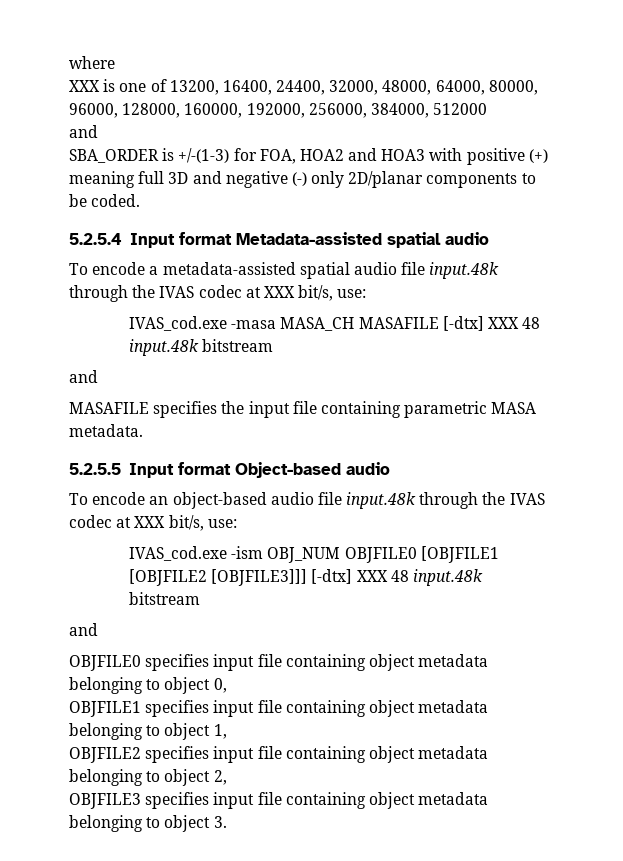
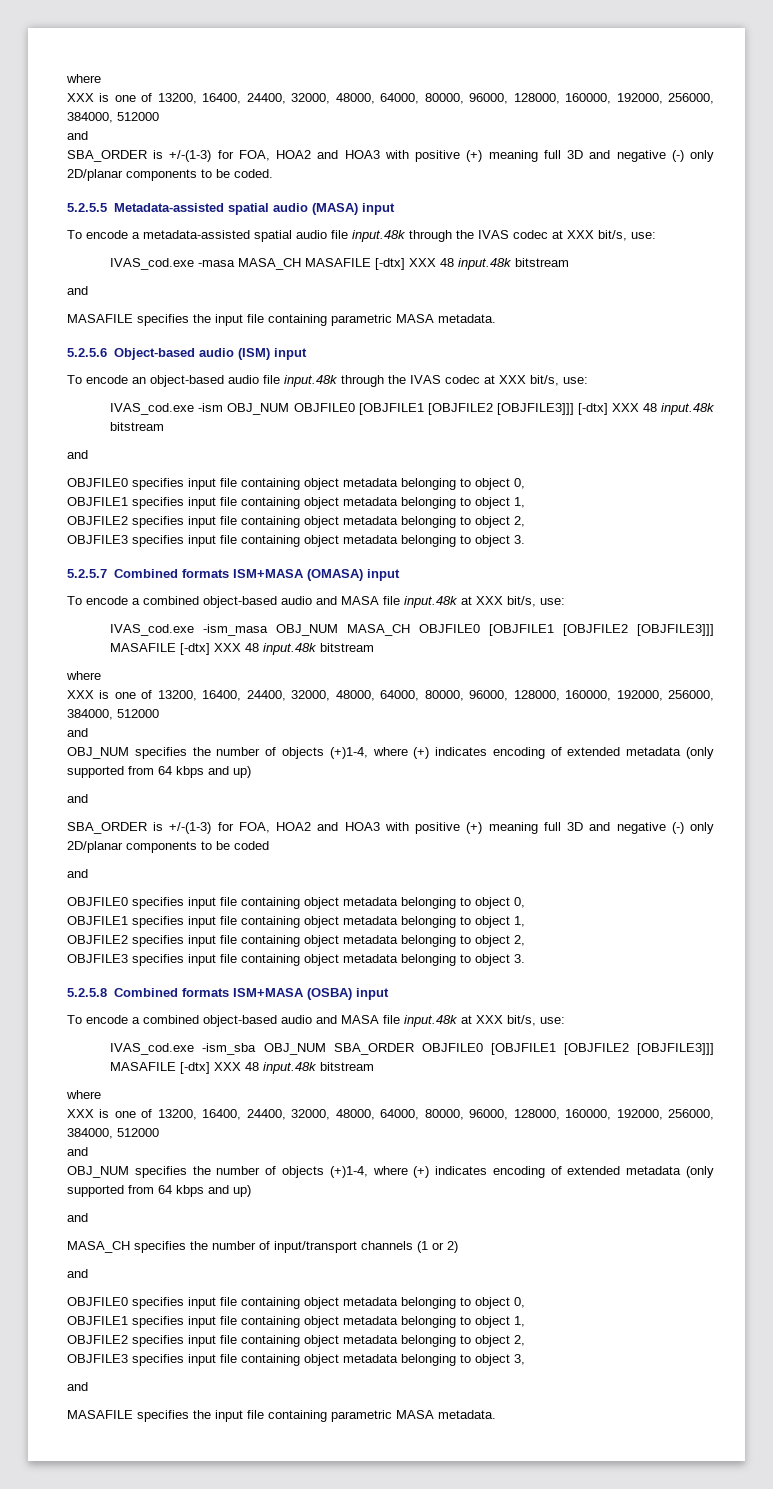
[69,232,232,248] 5.2.5.4 Input format -> [67,203,107,212] 5.2.5.5
(489, 238) none -> [311,203,395,215] (MASA) input
[69,462,231,478] 5.2.5.5 Input format -> [67,348,107,357] 5.2.5.6
(390, 468) none -> [237,348,307,360] (ISM) input
(227, 822) none -> [67,569,400,581] [67,596,565,608] [110,624,714,636] [110,643,375,655] [66,671,101,680] [67,690,714,701] [67,709,159,720] [67,728,88,737] [67,747,714,759] [67,766,251,778] [67,794,88,803] [67,822,715,834] [67,841,269,853] [67,869,88,878] [67,897,525,909] [67,916,525,928] [67,935,525,947] [67,954,525,966] [67,988,389,1000] [67,1015,565,1027] [110,1043,715,1055] [110,1062,375,1074] [66,1090,101,1099] [67,1109,714,1120] [67,1128,159,1139] [67,1147,88,1156] [67,1166,714,1178] [67,1185,251,1197] [67,1213,88,1222] [67,1241,458,1253] [67,1269,88,1278] [67,1297,525,1309] [67,1316,525,1328] [67,1335,525,1347] [67,1354,525,1366] [67,1382,88,1391] [67,1410,496,1422] // 5.2.5.7 Combined formats ISM+MASA (OMASA) input // To encode a combined object-based audio and MASA file input.48k at XXX bit/s, use: // IVAS_cod.exe -ism_masa OBJ_NUM MASA_CH OBJFILE0 [OBJFILE1 [OBJFILE2 [OBJFILE3]]] MASAFILE [-dtx] XXX 48 input.48k bitstream // where // XXX is one of 13200, 16400, 24400, 32000, 48000, 64000, 80000, 96000, 128000, 160000, 192000, 256000, 384000, 512000 // and // OBJ_NUM specifies the number of objects (+)1-4, where (+) indicates encoding of extended metadata (only supported from 64 kbps and up) // and // SBA_ORDER is +/-(1-3) for FOA, HOA2 and HOA3 with positive (+) meaning full 3D and negative (-) only 2D/planar components to be coded // and // OBJFILE0 specifies input file containing object metadata belonging to object 0, // OBJFILE1 specifies input file containing object metadata belonging to object 1, // OBJFILE2 specifies input file containing object metadata belonging to object 2, // OBJFILE3 specifies input file containing object metadata belonging to object 3. // 5.2.5.8 Combined formats ISM+MASA (OSBA) input // To encode a combined object-based audio and MASA file input.48k at XXX bit/s, use: // IVAS_cod.exe -ism_sba OBJ_NUM SBA_ORDER OBJFILE0 [OBJFILE1 [OBJFILE2 [OBJFILE3]]] MASAFILE [-dtx] XXX 48 input.48k bitstream // where // XXX is one of 13200, 16400, 24400, 32000, 48000, 64000, 80000, 96000, 128000, 160000, 192000, 256000, 384000, 512000 // and // OBJ_NUM specifies the number of objects (+)1-4, where (+) indicates encoding of extended metadata (only supported from 64 kbps and up) // and // MASA_CH specifies the number of input/transport channels (1 or 2) // and // OBJFILE0 specifies input file containing object metadata belonging to object 0, // OBJFILE1 specifies input file containing object metadata belonging to object 1, // OBJFILE2 specifies input file containing object metadata belonging to object 2, // OBJFILE3 specifies input file containing object metadata belonging to object 3, // and // MASAFILE specifies the input file containing parametric MASA metadata.

